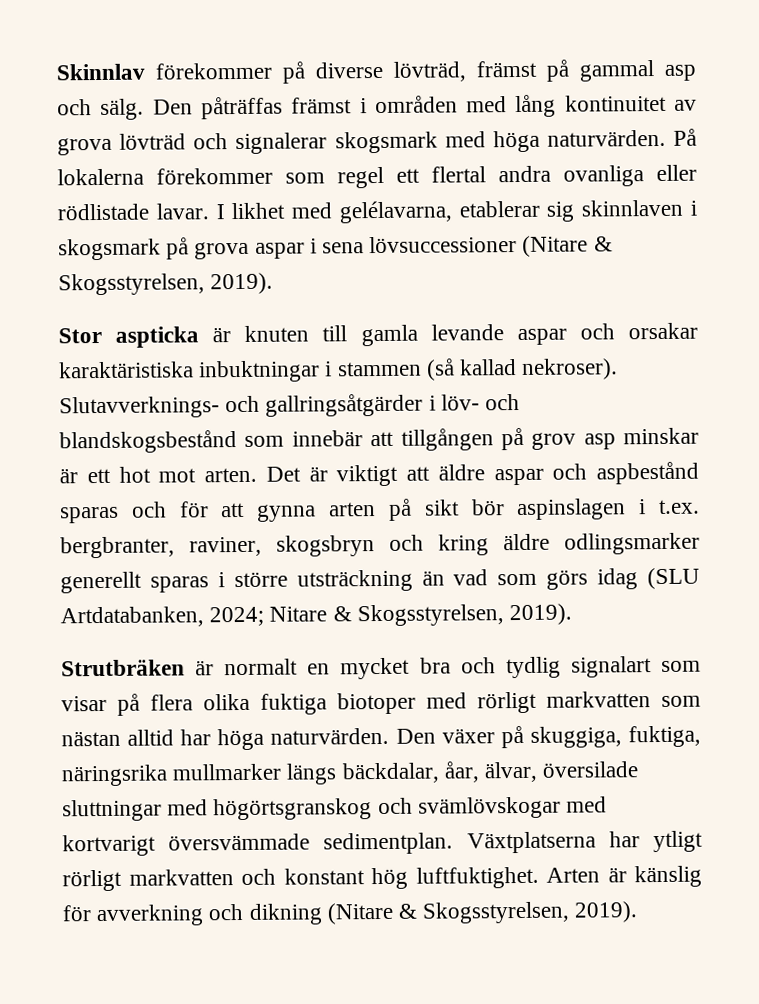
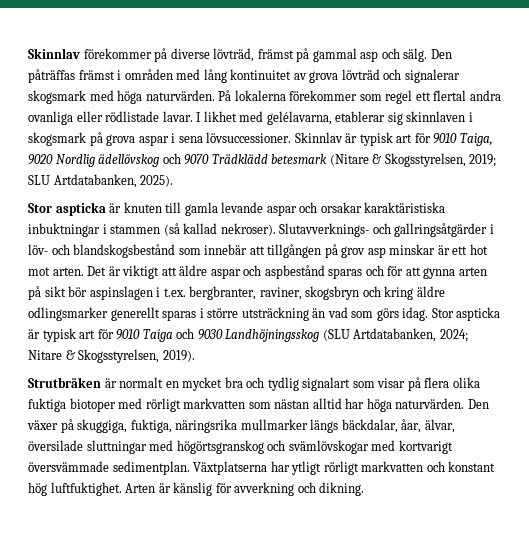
[369,235,613,257] [58,272,274,296] lövsuccessioner (Nitare & Skogsstyrelsen, 2019). -> [206,132,493,146] [28,153,497,167] [28,174,174,188] lövsuccessioner. Skinnlav är typisk art för 9010 Taiga, 9020 Nordlig ädellövskog och 9070 Trädklädd betesmark (Nitare & Skogsstyrelsen, 2019; SLU Artdatabanken, 2025).
[597,568,639,590] idag -> [402,307,501,321] [28,328,320,342] idag. Stor aspticka är typisk art för 9010 Taiga och 9030 Landhöjningsskog
[248,901,639,925] dikning (Nitare & Skogsstyrelsen, 2019). -> [319,482,365,496] dikning.

